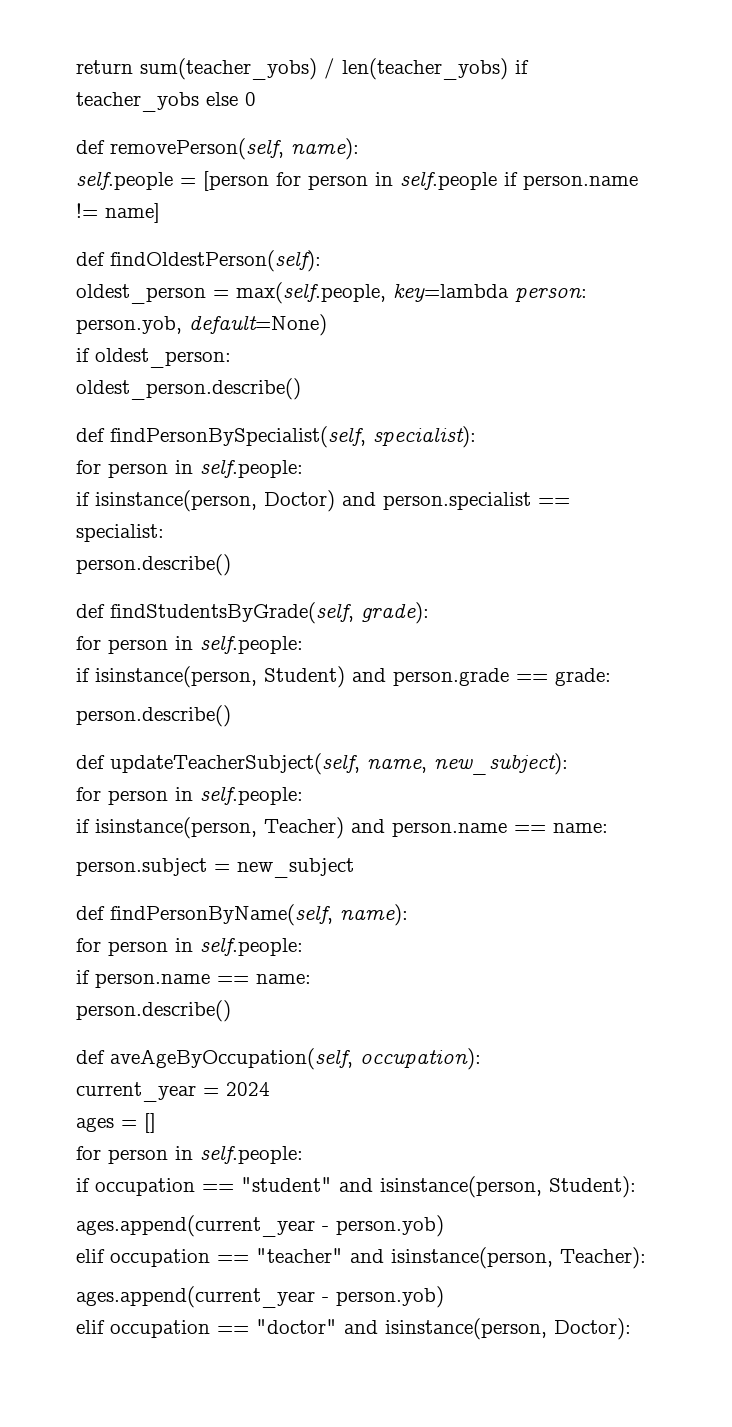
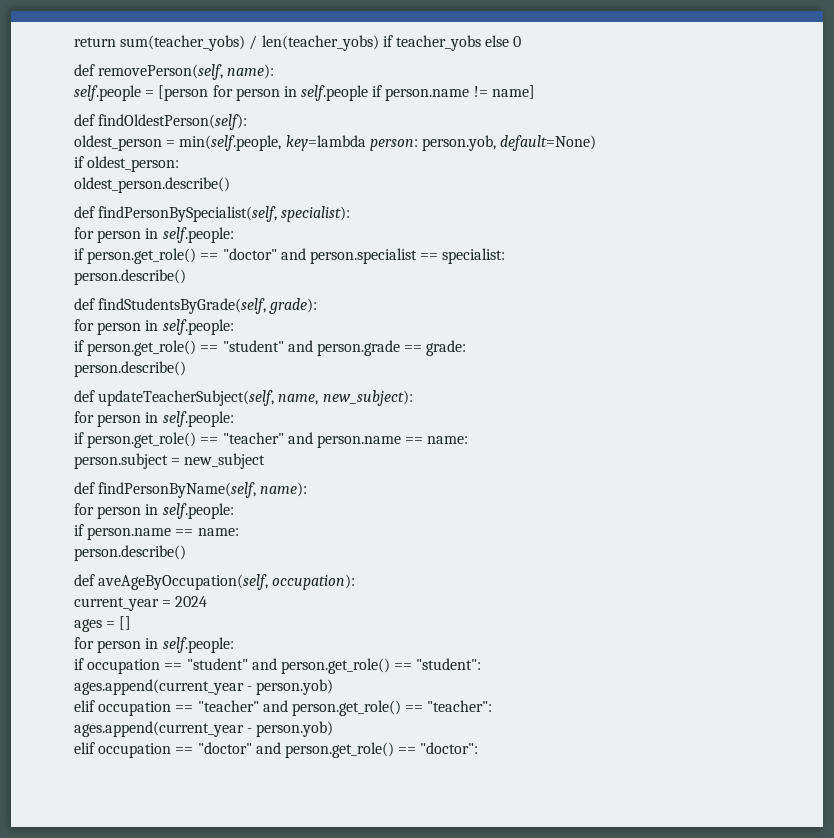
[236,282,386,304] max(self.people, -> [179,135,282,151] min(self.people,
[95,490,335,512] isinstance(person, Doctor) -> [87,248,277,264] person.get_role() == "doctor"
[95,666,345,688] isinstance(person, Student) -> [87,340,284,356] person.get_role() == "student"
[95,817,344,839] isinstance(person, Teacher) -> [87,432,284,448] person.get_role() == "teacher"
[380,1176,636,1198] isinstance(person, Student): -> [280,658,482,674] person.get_role() == "student":
[391,1247,646,1269] isinstance(person, Teacher): -> [291,700,493,716] person.get_role() == "teacher":
[385,1318,631,1340] isinstance(person, Doctor): -> [284,742,479,758] person.get_role() == "doctor":

